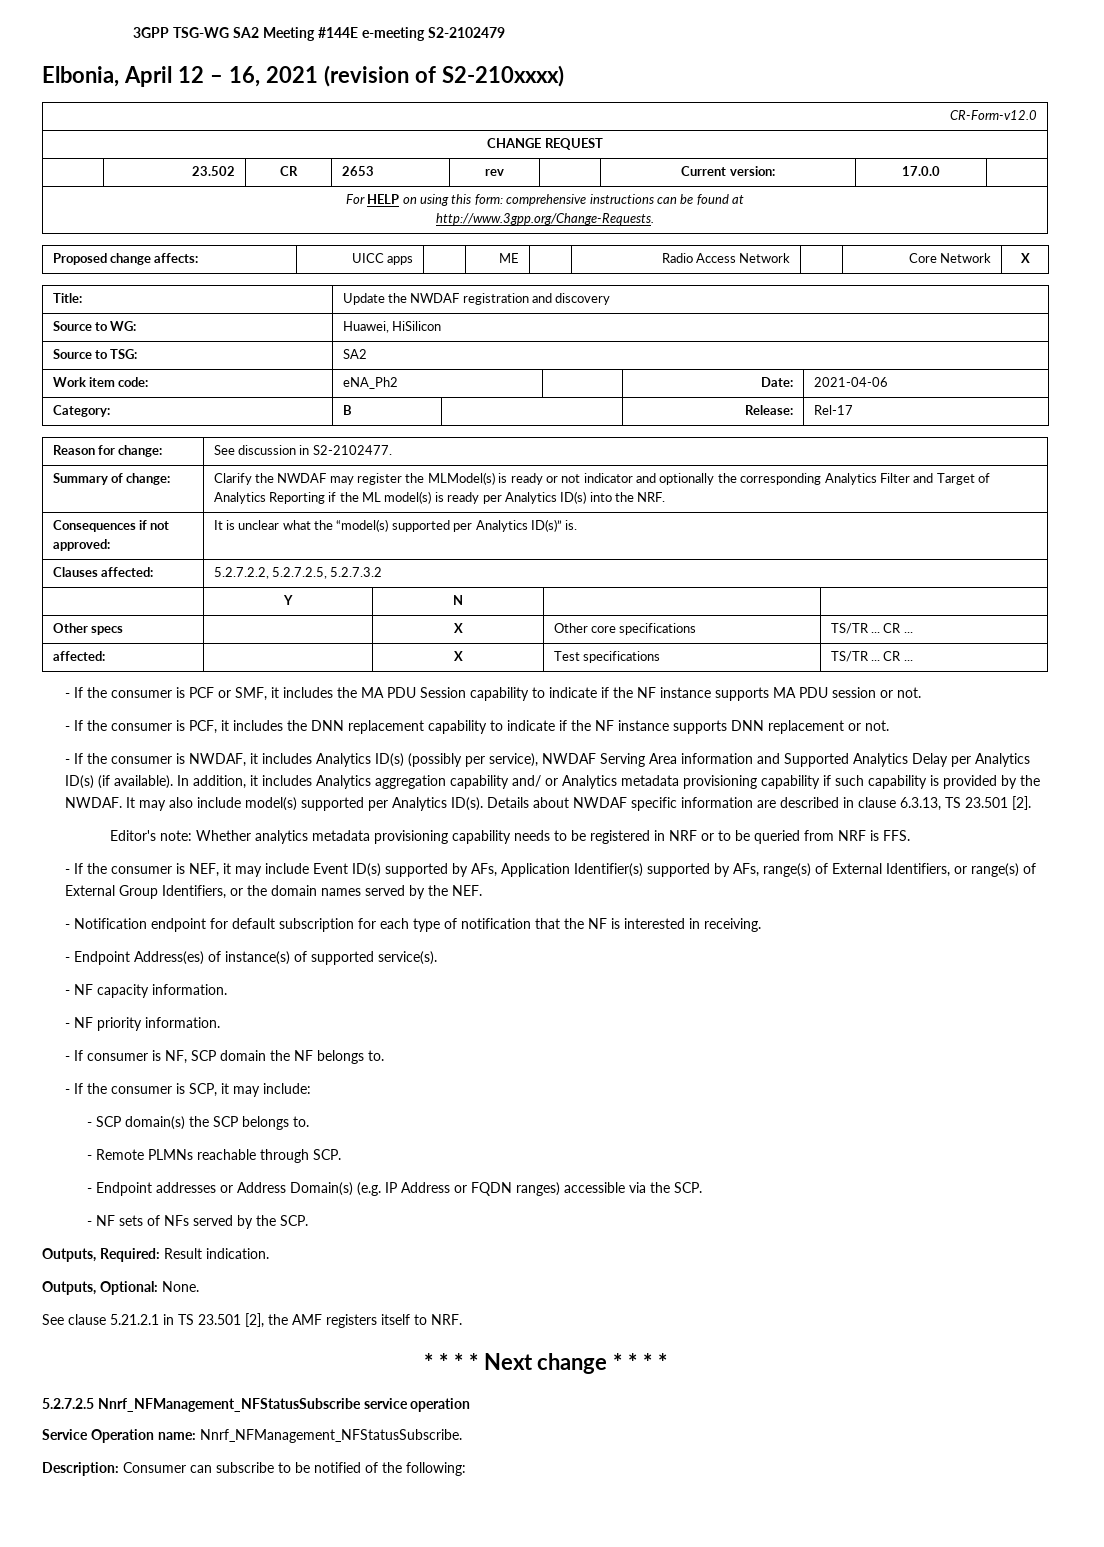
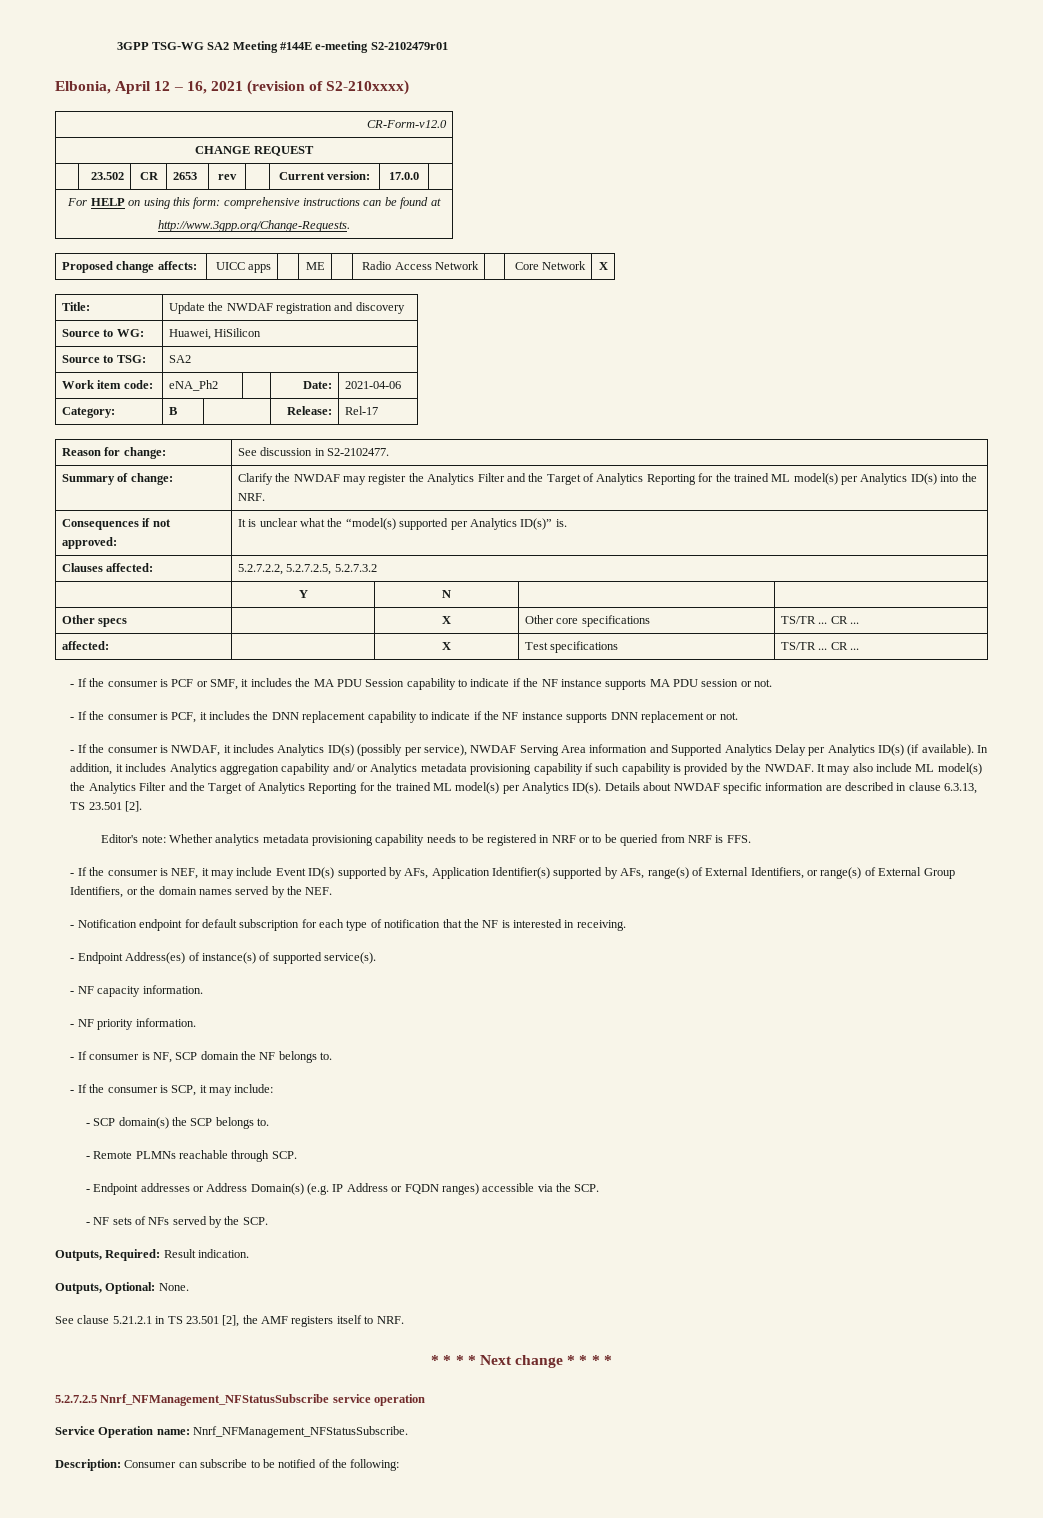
[427,27,505,38] S2-2102479 -> [370,42,448,50] S2-2102479r01
[427,472,991,485] [213,491,480,504] MLModel(s) is ready or not indicator and optionally the corresponding Analytics Filter and Target of Analytics Reporting if the ML model(s) is ready -> [427,473,838,485] Analytics Filter and the Target of Analytics Reporting for the trained ML model(s)
[244,797,364,811] model(s) supported -> [915,763,982,775] [70,782,500,794] ML model(s) the Analytics Filter and the Target of Analytics Reporting for the trained ML model(s)

